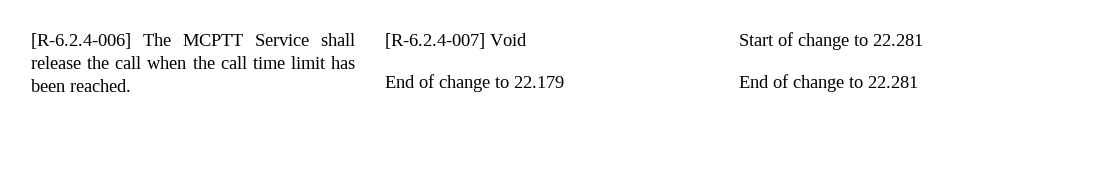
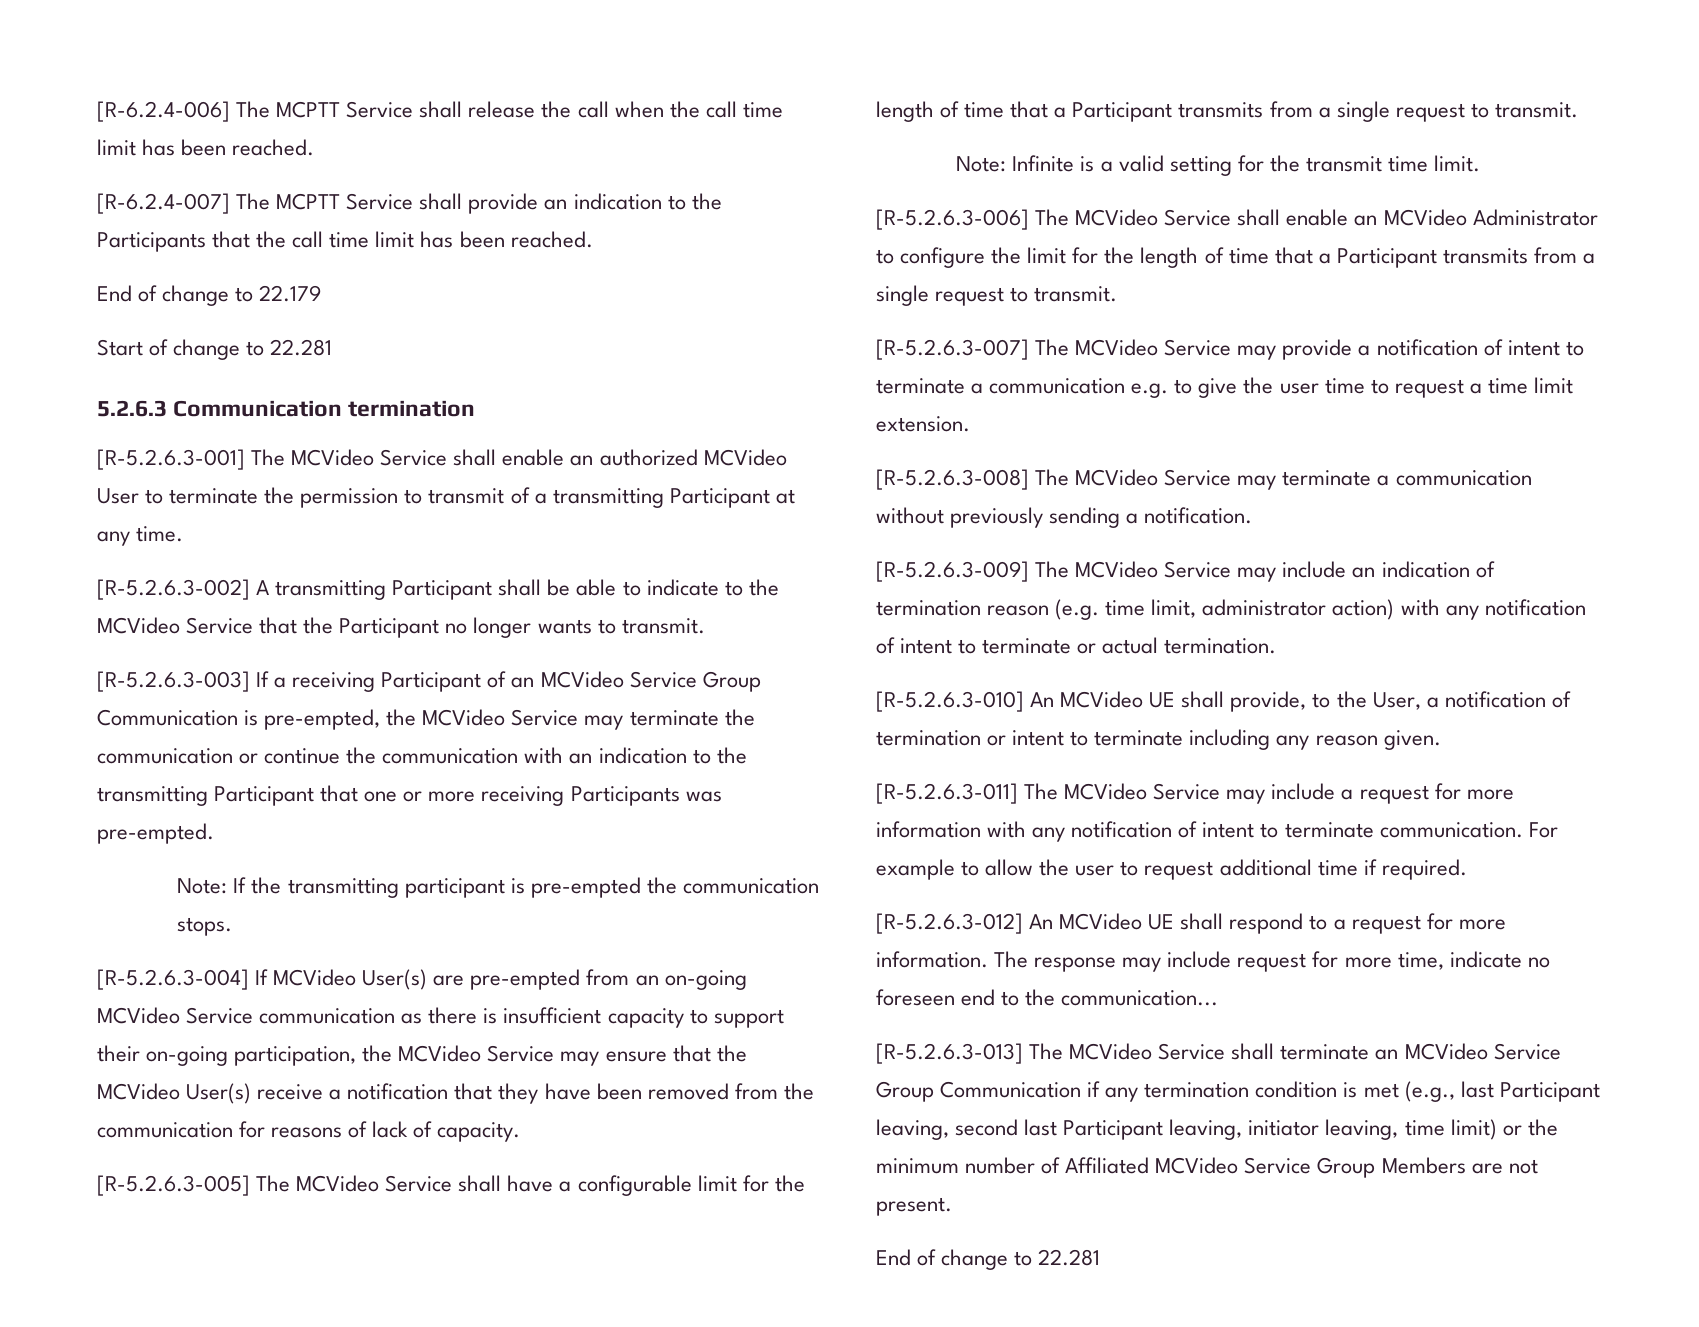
[490,33,527,46] Void -> [236,193,722,214] [97,231,593,252] The MCPTT Service shall provide an indication to the Participants that the call time limit has been reached.
(923, 40) none -> [97,400,476,417] [97,449,787,470] [97,487,795,508] [97,526,184,546] [97,579,779,600] [97,617,705,638] [97,671,761,692] [97,709,755,730] [97,747,747,764] [97,785,722,806] [97,823,214,844] [177,877,819,898] [177,917,233,936] [97,969,747,990] [97,1007,784,1028] [97,1045,747,1066] [97,1083,814,1104] [97,1121,521,1142] [97,1175,805,1196] [876,101,1578,122] [956,155,1481,176] [876,209,1598,230] [876,247,1596,268] [876,285,1118,306] [876,339,1584,360] [876,377,1573,398] [876,416,970,432] [876,469,1532,490] [876,507,1253,528] [876,561,1495,582] [876,599,1586,620] [876,637,1277,654] [876,691,1571,712] [876,729,1441,750] [876,783,1514,804] [876,821,1558,842] [876,859,1467,880] [876,913,1506,934] [876,951,1550,972] [876,989,1219,1006] [876,1043,1561,1064] [876,1081,1600,1102] [876,1119,1558,1140] [876,1157,1538,1178] [876,1197,952,1216] // 5.2.6.3 Communication termination // [R-5.2.6.3-001] The MCVideo Service shall enable an authorized MCVideo User to terminate the permission to transmit of a transmitting Participant at any time. // [R-5.2.6.3-002] A transmitting Participant shall be able to indicate to the MCVideo Service that the Participant no longer wants to transmit. // [R-5.2.6.3-003] If a receiving Participant of an MCVideo Service Group Communication is pre-empted, the MCVideo Service may terminate the communication or continue the communication with an indication to the transmitting Participant that one or more receiving Participants was pre-empted. // Note: If the transmitting participant is pre-empted the communication stops. // [R-5.2.6.3-004] If MCVideo User(s) are pre-empted from an on-going MCVideo Service communication as there is insufficient capacity to support their on-going participation, the MCVideo Service may ensure that the MCVideo User(s) receive a notification that they have been removed from the communication for reasons of lack of capacity. // [R-5.2.6.3-005] The MCVideo Service shall have a configurable limit for the length of time that a Participant transmits from a single request to transmit. // Note: Infinite is a valid setting for the transmit time limit. // [R-5.2.6.3-006] The MCVideo Service shall enable an MCVideo Administrator to configure the limit for the length of time that a Participant transmits from a single request to transmit. // [R-5.2.6.3-007] The MCVideo Service may provide a notification of intent to terminate a communication e.g. to give the user time to request a time limit extension. // [R-5.2.6.3-008] The MCVideo Service may terminate a communication without previously sending a notification. // [R-5.2.6.3-009] The MCVideo Service may include an indication of termination reason (e.g. time limit, administrator action) with any notification of intent to terminate or actual termination. // [R-5.2.6.3-010] An MCVideo UE shall provide, to the User, a notification of termination or intent to terminate including any reason given. // [R-5.2.6.3-011] The MCVideo Service may include a request for more information with any notification of intent to terminate communication. For example to allow the user to request additional time if required. // [R-5.2.6.3-012] An MCVideo UE shall respond to a request for more information. The response may include request for more time, indicate no foreseen end to the communication... // [R-5.2.6.3-013] The MCVideo Service shall terminate an MCVideo Service Group Communication if any termination condition is met (e.g., last Participant leaving, second last Participant leaving, initiator leaving, time limit) or the minimum number of Affiliated MCVideo Service Group Members are not present.

